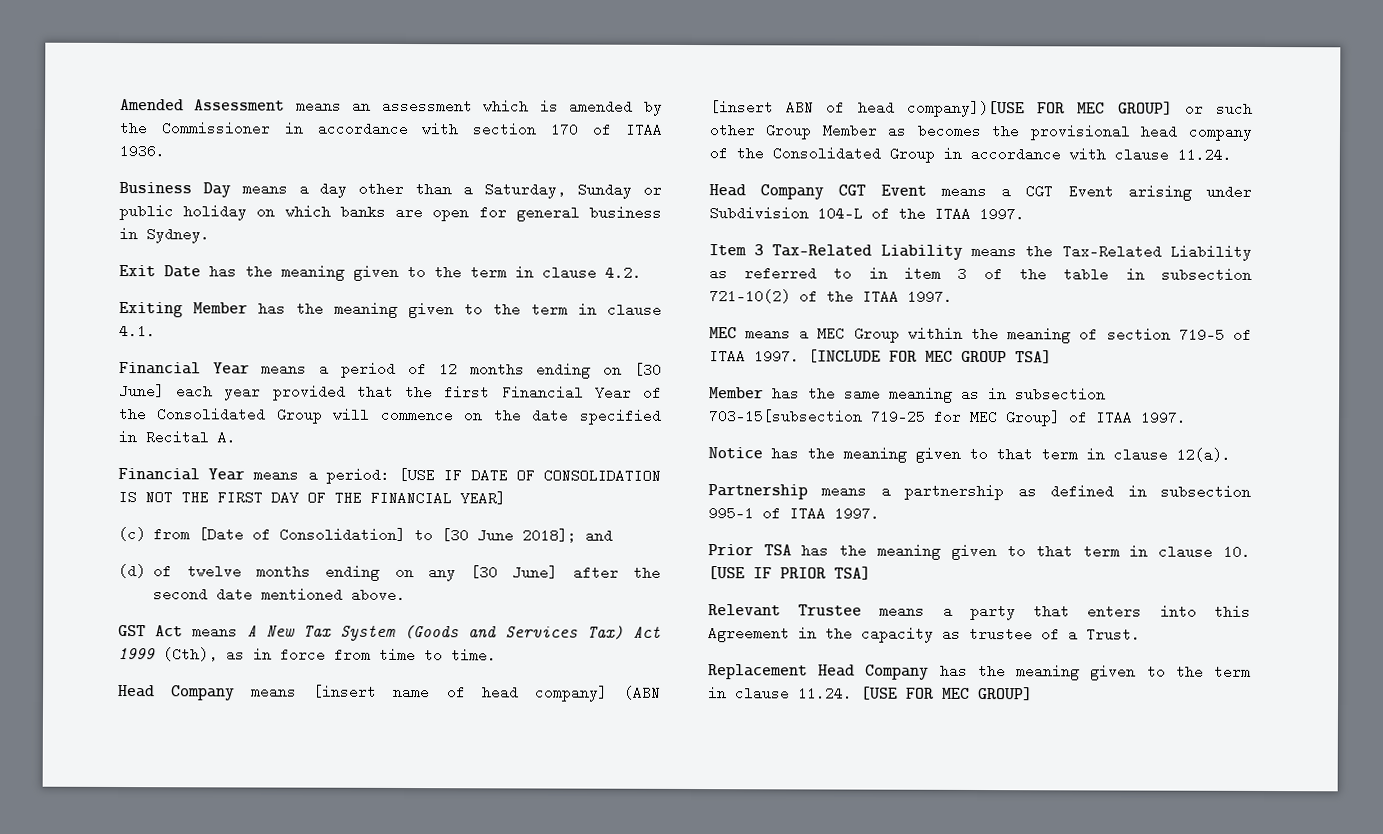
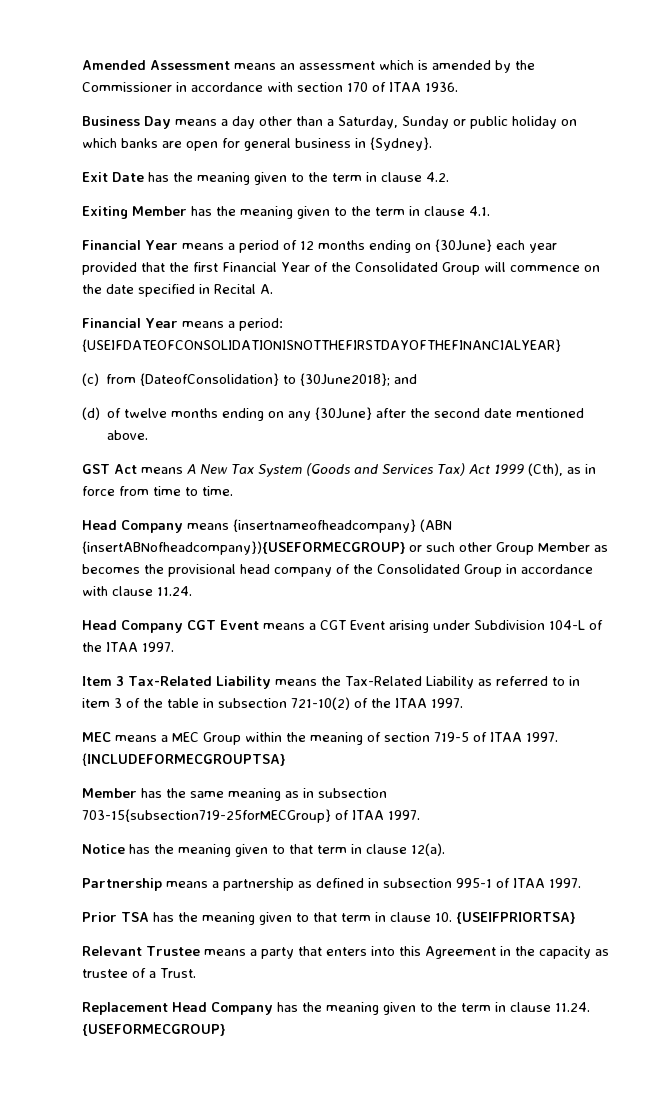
[145,227,210,244] Sydney. -> [369,137,432,151] {Sydney}.
[633,362,662,377] [118,383,165,399] [30 June] -> [434,239,492,252] {30June}
[398,467,661,483] [117,489,506,506] [117,526,578,543] [USE IF DATE OF CONSOLIDATION IS NOT THE FIRST DAY OF THE FINANCIAL YEAR] // (c) from [Date of Consolidation] to [30 June 2018]; -> [81,339,561,352] [81,373,391,386] {USEIFDATEOFCONSOLIDATIONISNOTTHEFIRSTDAYOFTHEFINANCIALYEAR} // (c) from {DateofConsolidation} to {30June2018};
[470,565,559,580] [30 June] -> [315,407,373,420] {30June}
[313,684,661,702] [709,100,1173,118] [insert name of head company] (ABN [insert ABN of head company])[USE FOR MEC GROUP] -> [232,519,452,533] [81,541,405,555] {insertnameofheadcompany} (ABN {insertABNofheadcompany}){USEFORMECGROUP}
[807,349,1052,364] [INCLUDE FOR MEC GROUP TSA] -> [81,753,285,766] {INCLUDEFORMECGROUPTSA}
[707,409,1061,427] 703-15[subsection 719-25 for MEC Group] -> [81,809,331,823] 703-15{subsection719-25forMECGroup}
[707,566,871,580] [USE IF PRIOR TSA] -> [455,912,575,924] {USEIFPRIORTSA}
[860,686,1033,701] [USE FOR MEC GROUP] -> [81,1024,225,1036] {USEFORMECGROUP}

